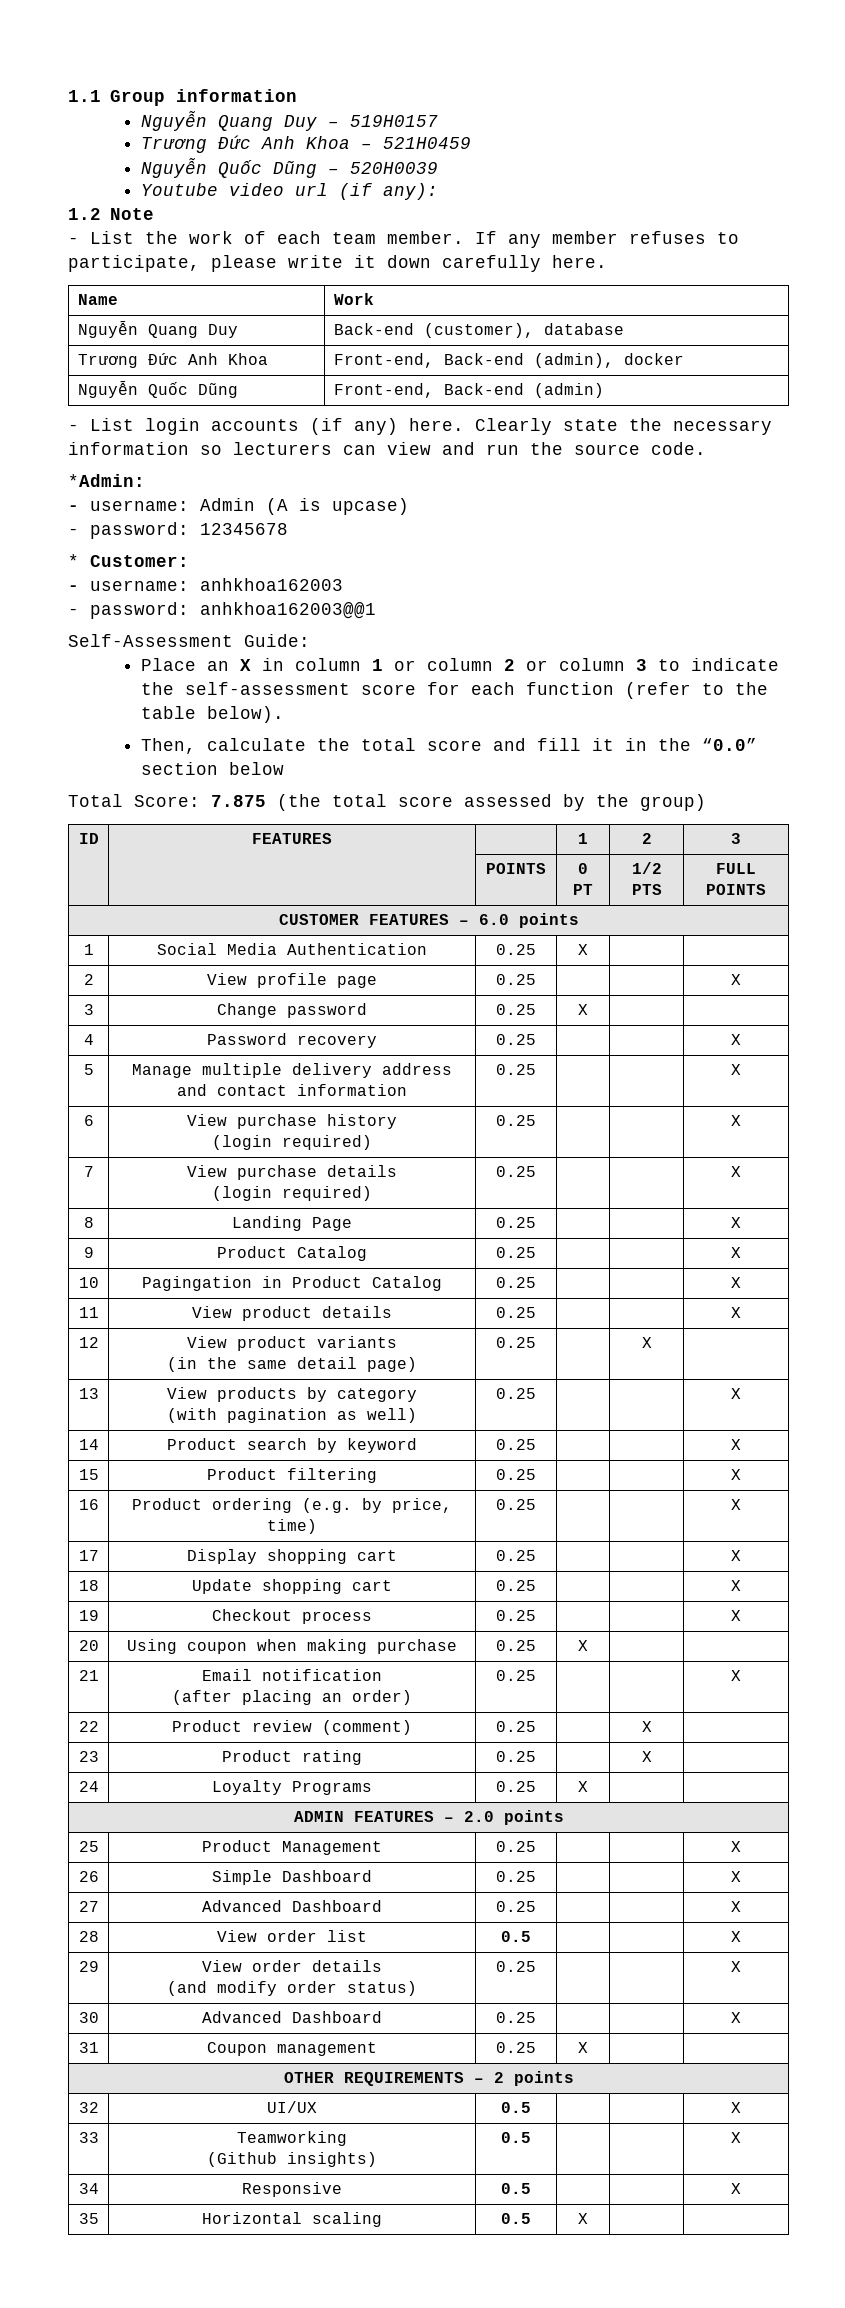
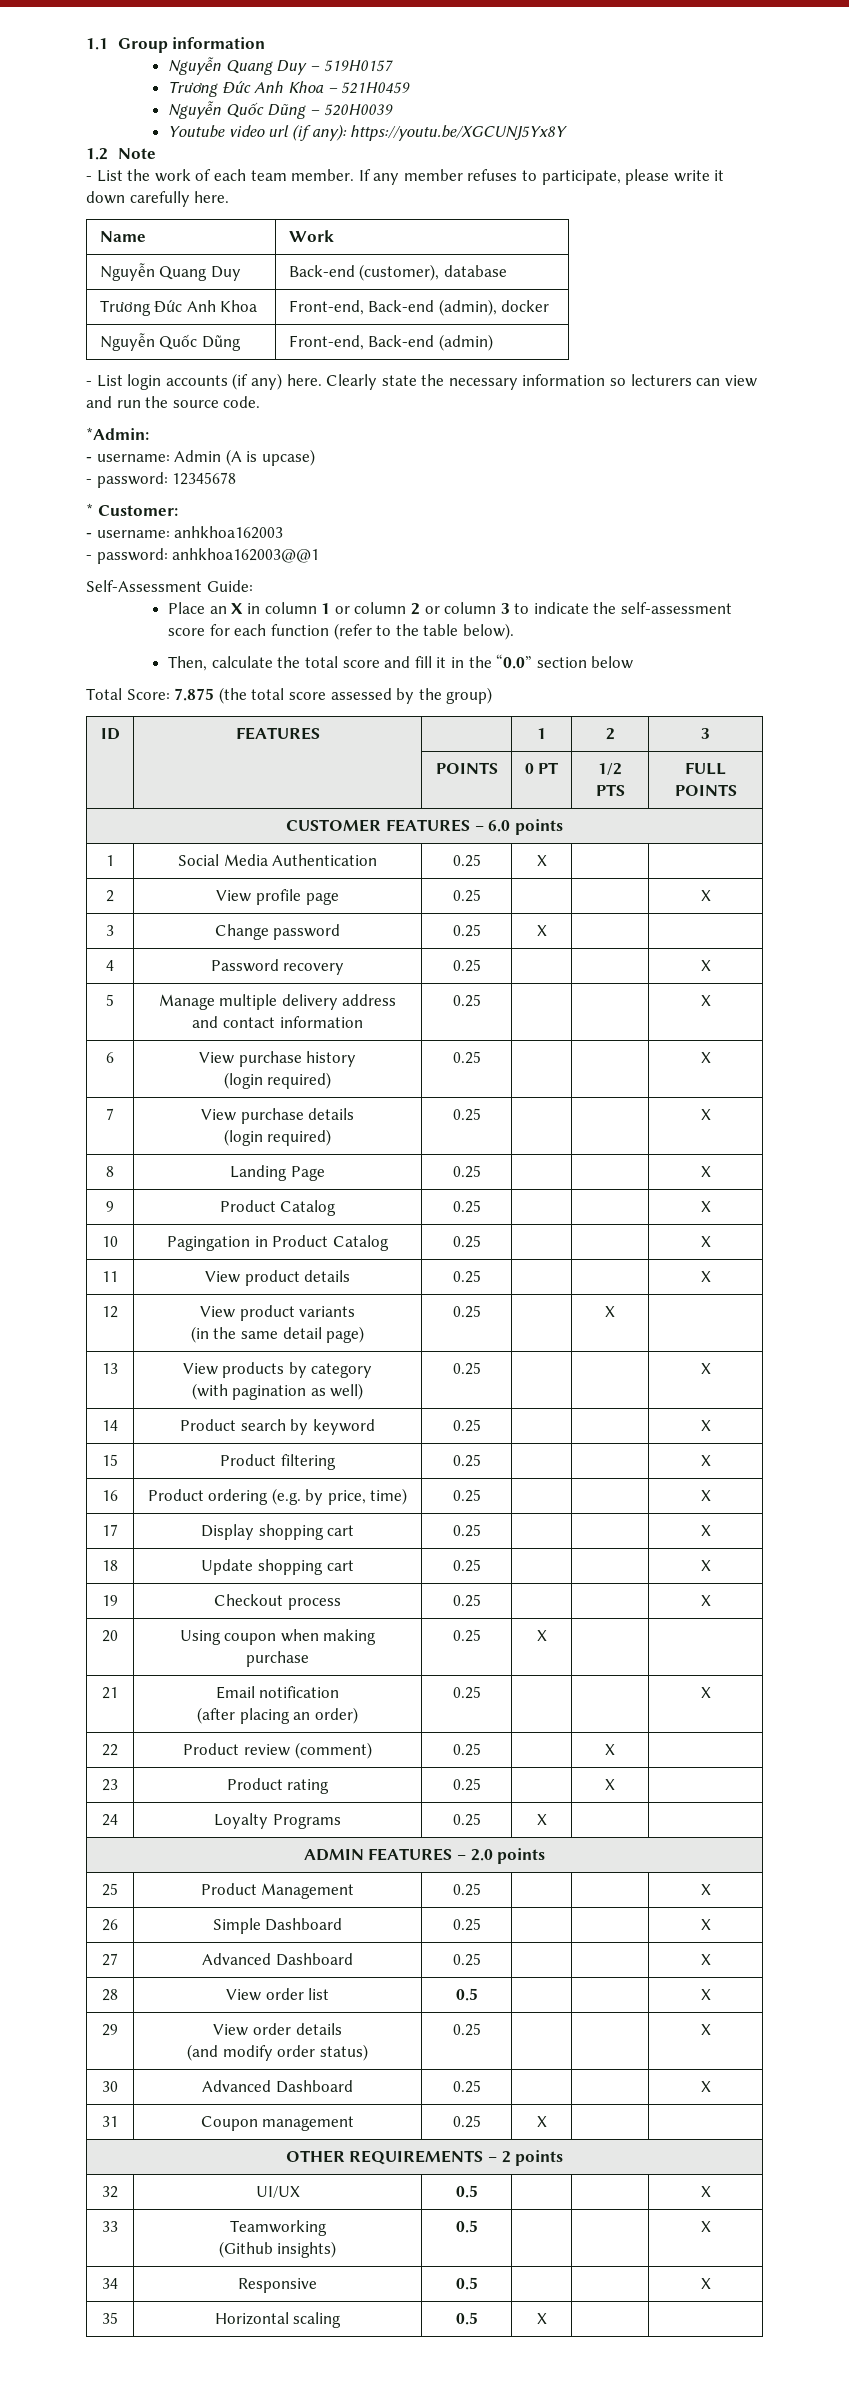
(438, 191) none -> [350,125,568,141] https://youtu.be/XGCUNJ5Yx8Y

